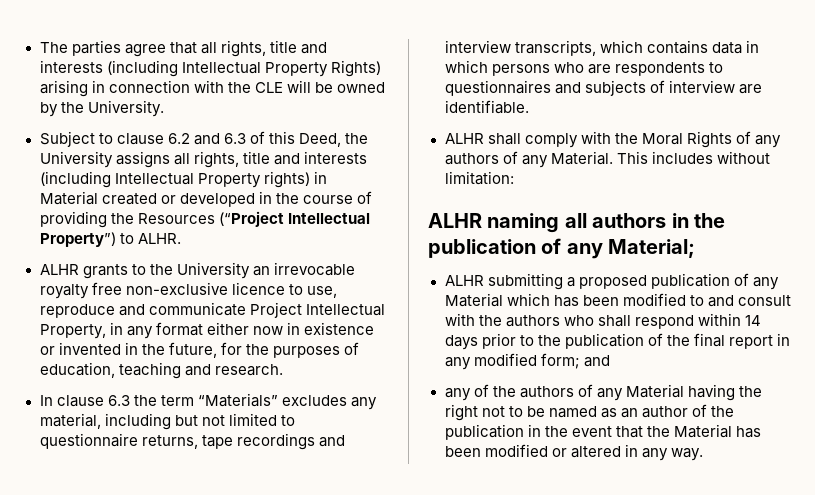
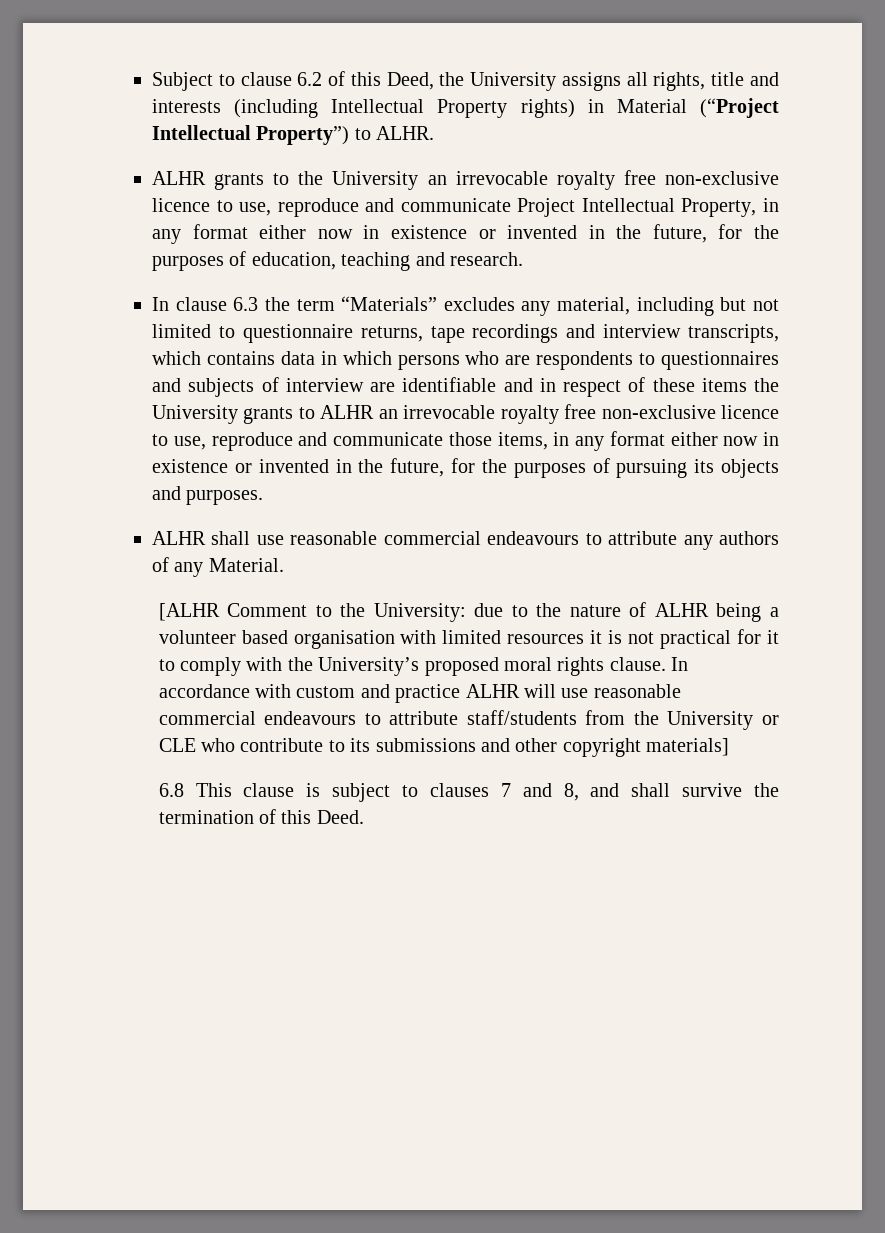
[39,40,327,57] [39,60,381,77] [39,80,385,97] [39,100,164,117] The parties agree that all rights, title and interests (including Intellectual Property Rights) arising in connection with the CLE will be owned by the University. // -> (152, 81) none
[193,133,246,145] and 6.3 -> (323, 79) none
[101,191,372,207] [39,211,215,228] created or developed in the course of providing the Resources -> (687, 106) none
[444,100,529,114] [444,131,751,148] identifiable. // ALHR shall comply with the Moral Rights of -> [402,377,779,397] [152,404,779,424] [152,431,779,451] [152,458,779,478] [152,486,264,505] [152,531,678,545] identifiable and in respect of these items the University grants to ALHR an irrevocable royalty free non-exclusive licence to use, reproduce and communicate those items, in any format either now in existence or invented in the future, for the purposes of pursuing its objects and purposes. // ALHR shall use reasonable commercial endeavours to attribute
[616,151,770,164] [444,171,514,185] [428,213,725,233] [428,238,696,259] [444,273,779,290] [444,293,791,307] [444,313,761,329] [444,333,790,350] [444,353,610,370] [444,384,762,401] [444,404,734,421] [444,424,761,440] [444,444,703,461] This includes without limitation: // ALHR naming all authors in the publication of any Material; // ALHR submitting a proposed publication of any Material which has been modified to and consult with the authors who shall respond within 14 days prior to the publication of the final report in any modified form; and // any of the authors of any Material having the right not to be named as an author of the publication in the event that the Material has been modified or altered in any way. -> [158,602,780,622] [158,629,779,649] [158,657,689,676] [158,684,681,703] [158,710,779,730] [158,738,730,757] [158,783,779,802] [158,809,364,824] // [ALHR Comment to the University: due to the nature of ALHR being a volunteer based organisation with limited resources it is not practical for it to comply with the University’s proposed moral rights clause. In accordance with custom and practice ALHR will use reasonable commercial endeavours to attribute staff/students from the University or CLE who contribute to its submissions and other copyright materials] // 6.8 This clause is subject to clauses 7 and 8, and shall survive the termination of this Deed.

